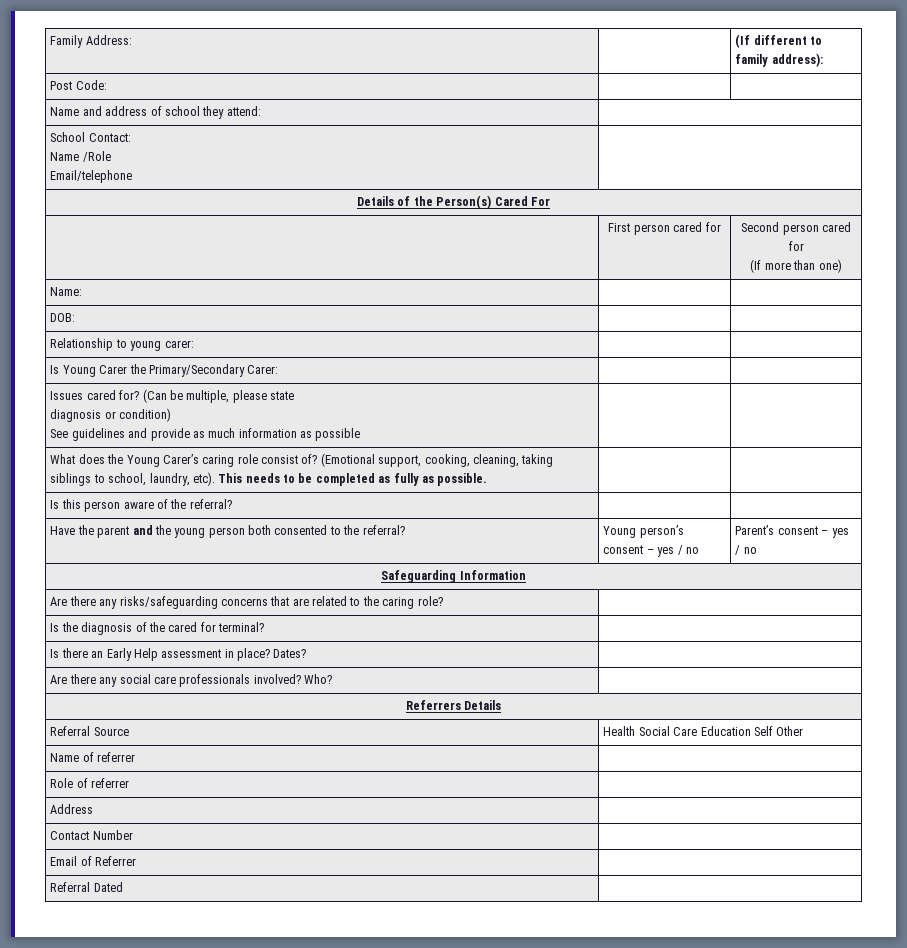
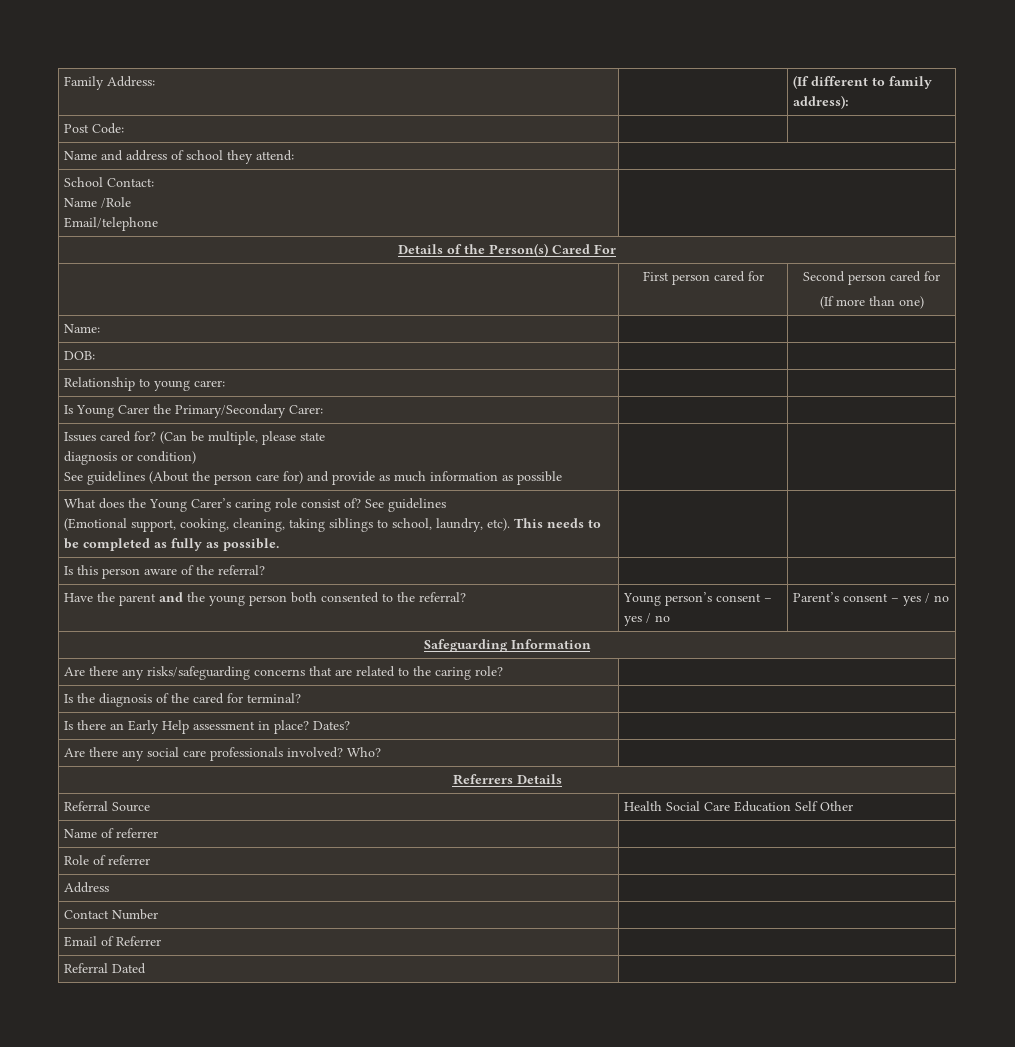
(125, 434) none -> [149,471,304,485] (About the person care for)
(318, 459) none -> [365,498,447,512] See guidelines //

